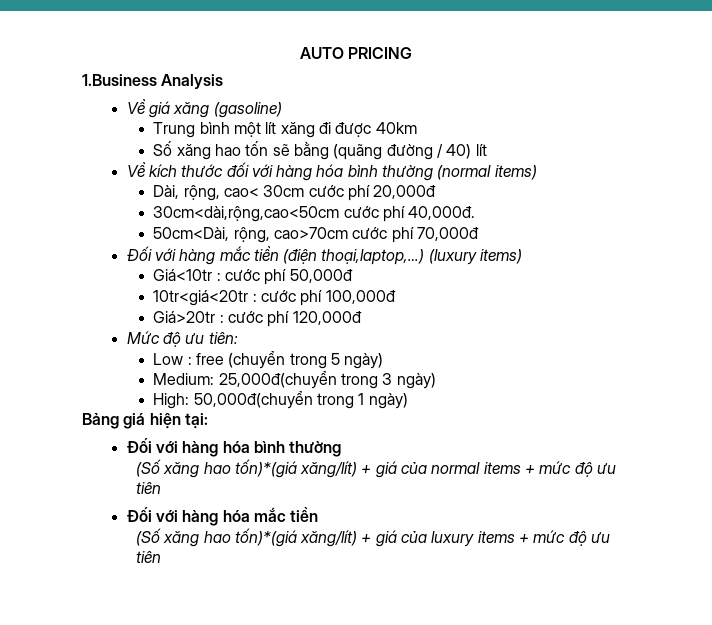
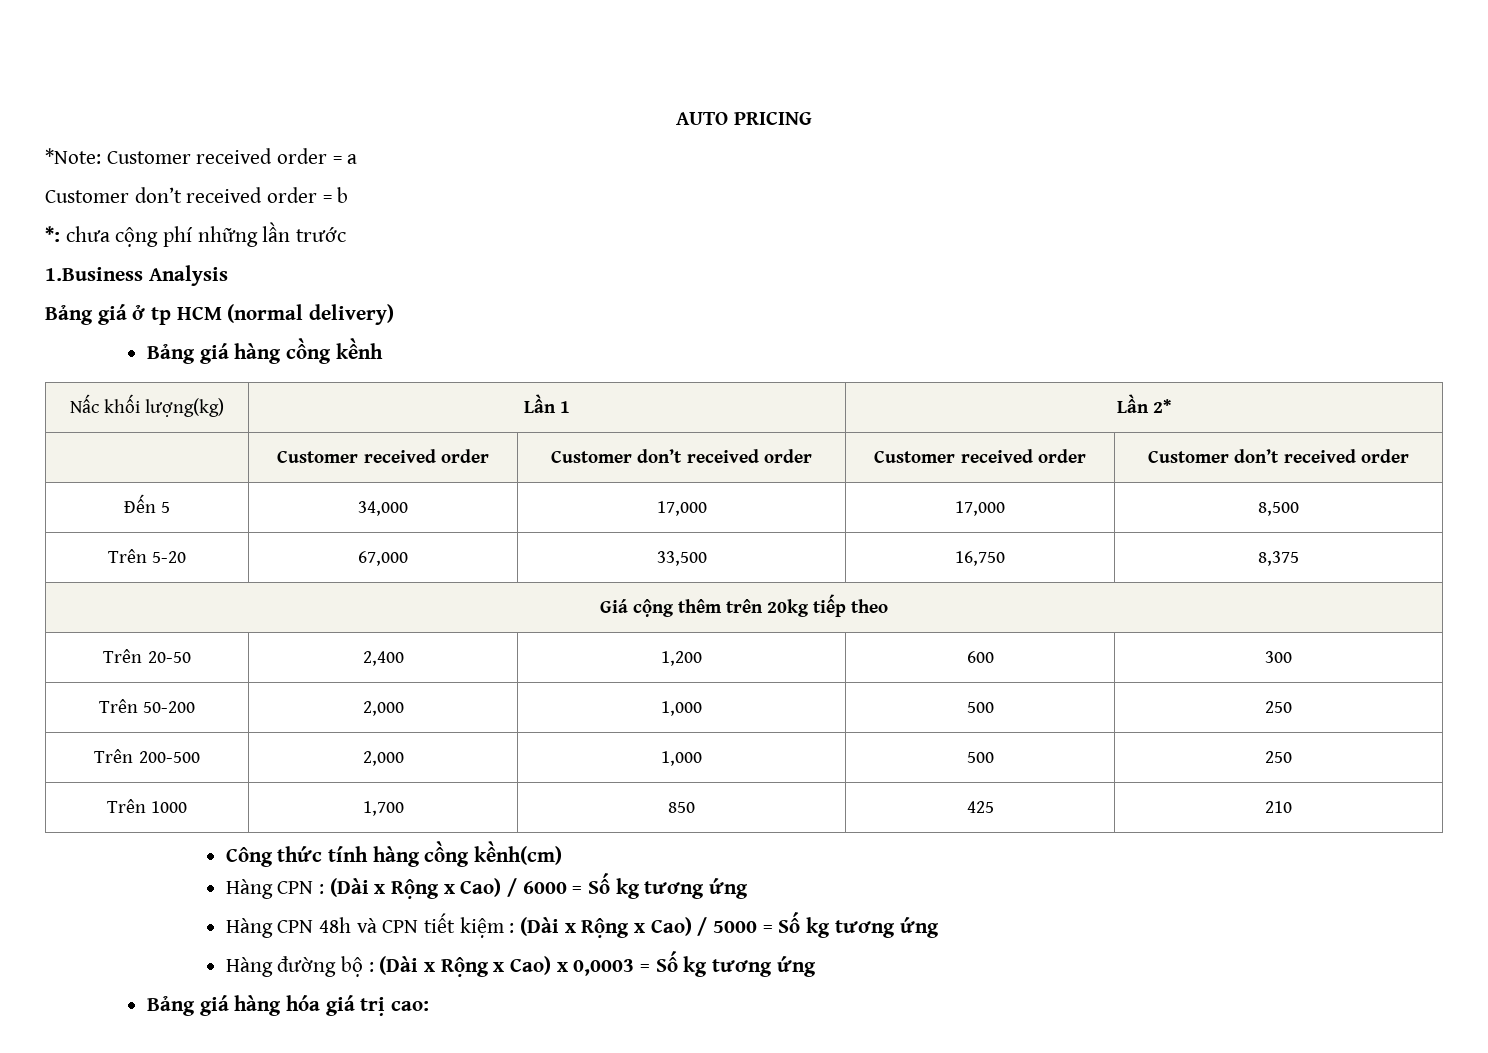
[82,74,224,89] [126,99,282,118] [153,122,417,138] [153,141,487,160] [126,162,537,181] [153,185,437,201] [153,206,476,222] [153,227,480,243] [126,246,523,265] [153,269,353,285] [153,290,396,306] [153,311,362,327] [126,331,238,347] [153,351,384,369] [153,371,436,389] [153,391,408,409] [82,413,208,429] [126,438,342,457] [135,459,617,478] [135,482,161,494] [126,507,319,526] [135,528,611,547] [135,551,161,563] 1.Business Analysis // Về giá xăng (gasoline) // Trung bình một lít xăng đi được 40km // Số xăng hao tốn sẽ bằng (quãng đường / 40) lít // Về kích thước đối với hàng hóa bình thường (normal items) // Dài, rộng, cao< 30cm cước phí 20,000đ // 30cm<dài,rộng,cao<50cm cước phí 40,000đ. // 50cm<Dài, rộng, cao>70cm cước phí 70,000đ // Đối với hàng mắc tiền (điện thoại,laptop,…) (luxury items) // Giá<10tr : cước phí 50,000đ // 10tr<giá<20tr : cước phí 100,000đ // Giá>20tr : cước phí 120,000đ // Mức độ ưu tiên: // Low : free (chuyển trong 5 ngày) // Medium: 25,000đ(chuyển trong 3 ngày) // High: 50,000đ(chuyển trong 1 ngày) // Bảng giá hiện tại: // Đối với hàng hóa bình thường // (Số xăng hao tốn)*(giá xăng/lít) + giá của normal items + mức độ ưu tiên // Đối với hàng hóa mắc tiền // (Số xăng hao tốn)*(giá xăng/lít) + giá của luxury items + mức độ ưu tiên -> [45,148,358,164] [45,187,349,203] [45,222,347,247] [45,265,228,286] [45,304,395,325] [146,338,383,364] [69,394,225,417] [523,394,571,413] [1116,394,1172,413] [277,449,489,463] [551,449,812,463] [874,449,1086,463] [1148,449,1409,463] [123,494,171,513] [358,501,408,516] [656,501,707,516] [955,501,1005,516] [1258,502,1299,516] [107,549,187,563] [358,551,408,566] [656,551,707,566] [955,551,1005,566] [1258,551,1299,566] [599,594,889,617] [103,649,191,663] [362,651,404,666] [661,651,702,666] [966,651,994,663] [1265,651,1292,663] [98,699,196,713] [362,701,404,716] [661,701,702,716] [966,702,994,713] [1265,701,1292,713] [94,749,200,763] [362,751,404,766] [661,751,702,766] [966,752,994,763] [1265,751,1292,763] [106,799,188,813] [362,801,404,816] [668,802,695,813] [966,801,994,813] [1265,801,1292,813] [225,841,563,867] [225,873,749,899] [225,912,939,938] [225,951,816,977] [146,995,429,1016] *Note: Customer received order = a // Customer don’t received order = b // *: chưa cộng phí những lần trước // 1.Business Analysis // Bảng giá ở tp HCM (normal delivery) // Bảng giá hàng cồng kềnh // Nấc khối lượng(kg) | Lần 1 | Lần 2* // | Customer received order | Customer don’t received order | Customer received order | Customer don’t received order // Đến 5 | 34,000 | 17,000 | 17,000 | 8,500 // Trên 5-20 | 67,000 | 33,500 | 16,750 | 8,375 // Giá cộng thêm trên 20kg tiếp theo // Trên 20-50 | 2,400 | 1,200 | 600 | 300 // Trên 50-200 | 2,000 | 1,000 | 500 | 250 // Trên 200-500 | 2,000 | 1,000 | 500 | 250 // Trên 1000 | 1,700 | 850 | 425 | 210 // Công thức tính hàng cồng kềnh(cm) // Hàng CPN : (Dài x Rộng x Cao) / 6000 = Số kg tương ứng // Hàng CPN 48h và CPN tiết kiệm : (Dài x Rộng x Cao) / 5000 = Số kg tương ứng // Hàng đường bộ : (Dài x Rộng x Cao) x 0,0003 = Số kg tương ứng // Bảng giá hàng hóa giá trị cao:

